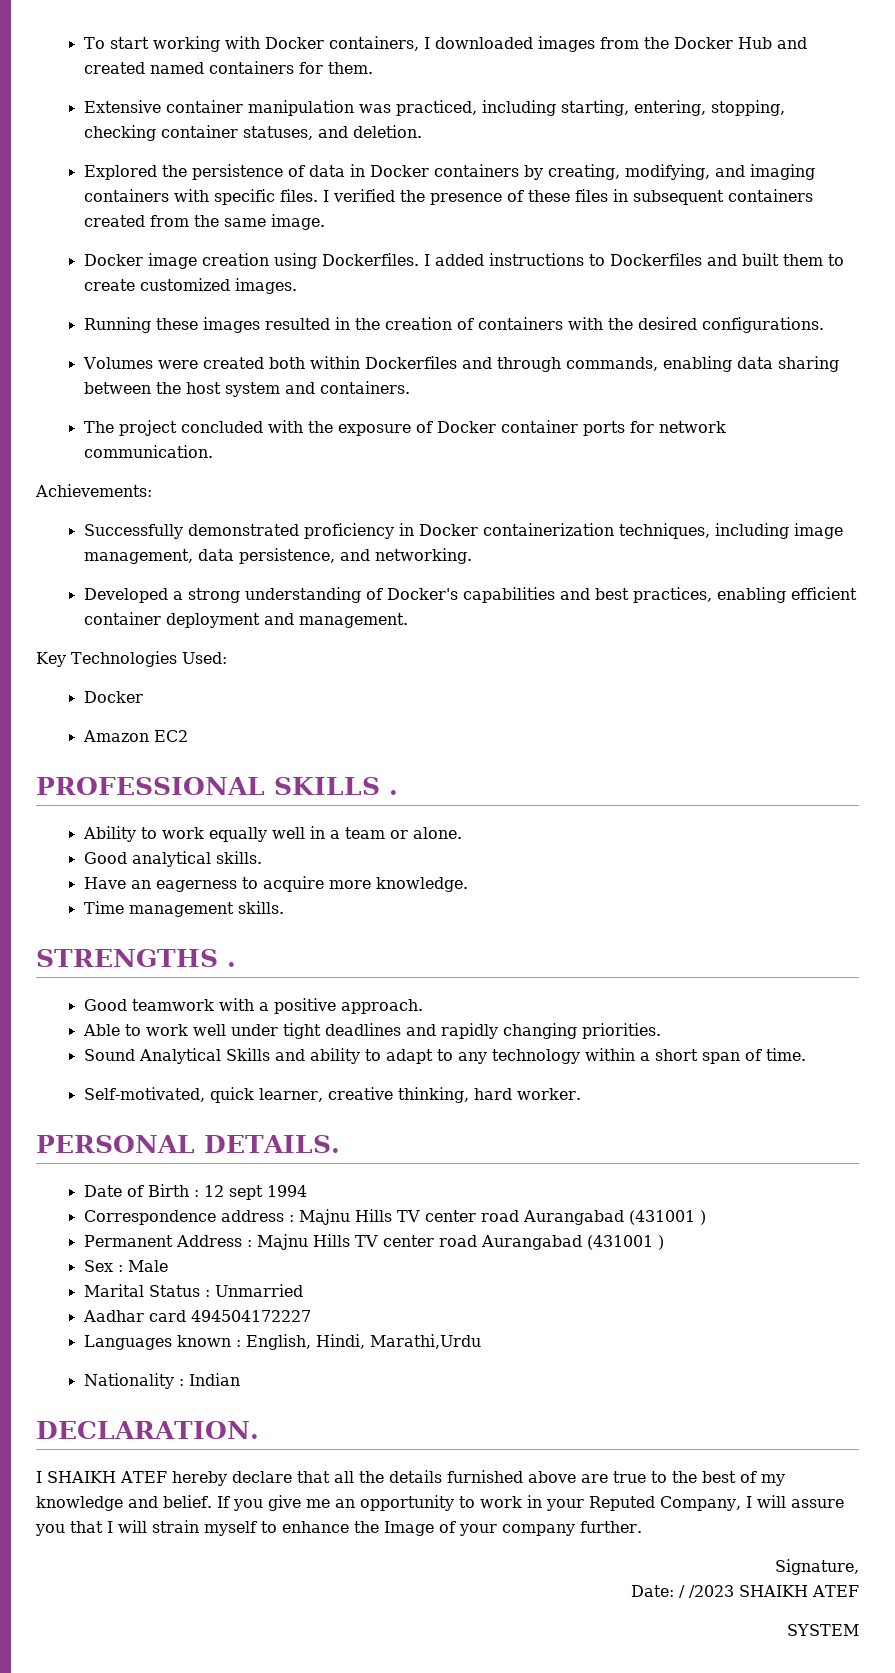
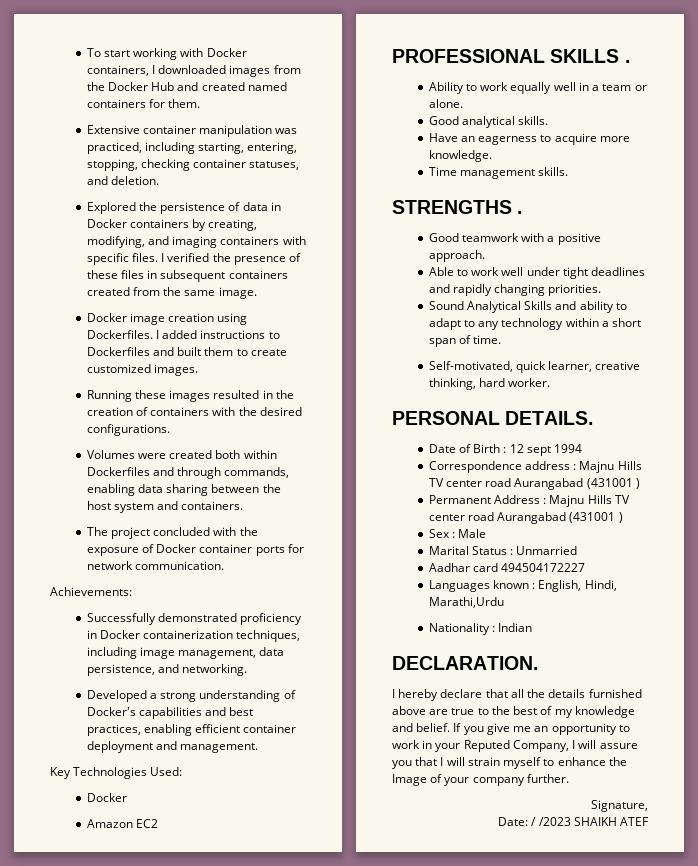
[47,1471,167,1483] SHAIKH ATEF -> (395, 693) none
[787,1624,859,1636] // SYSTEM -> (648, 821) none

